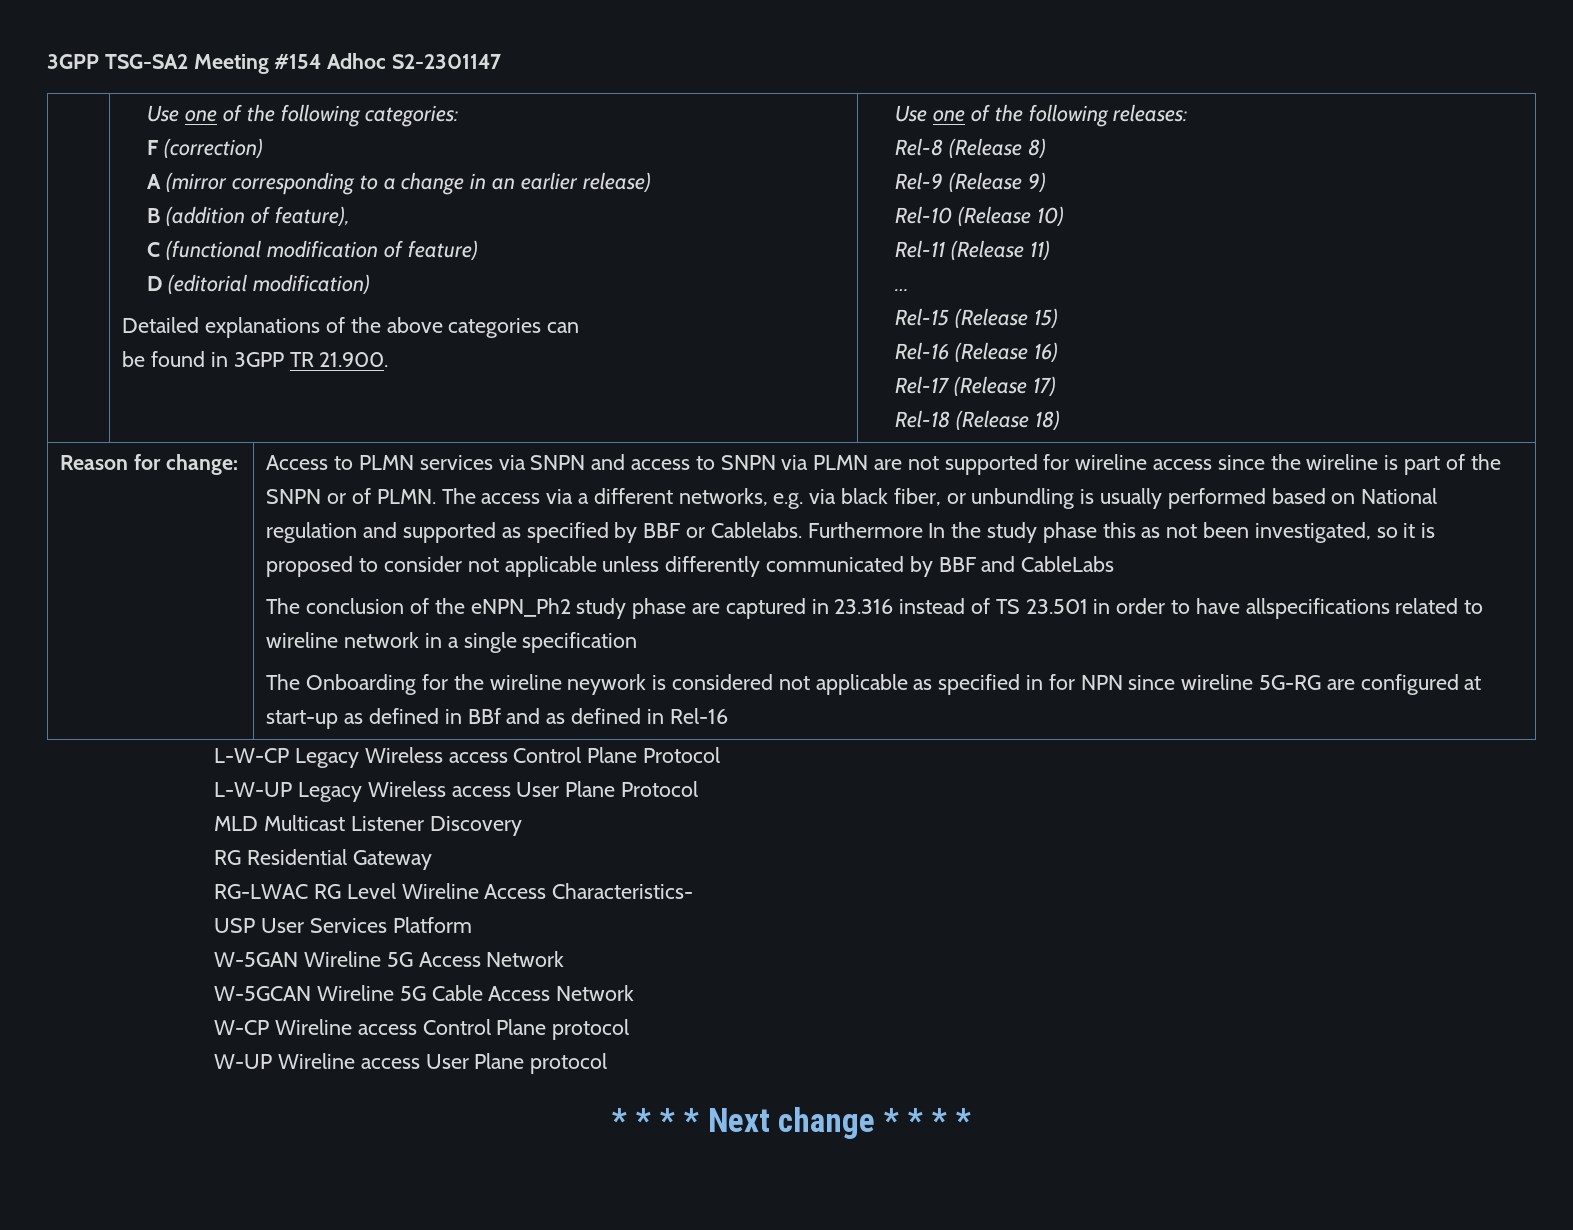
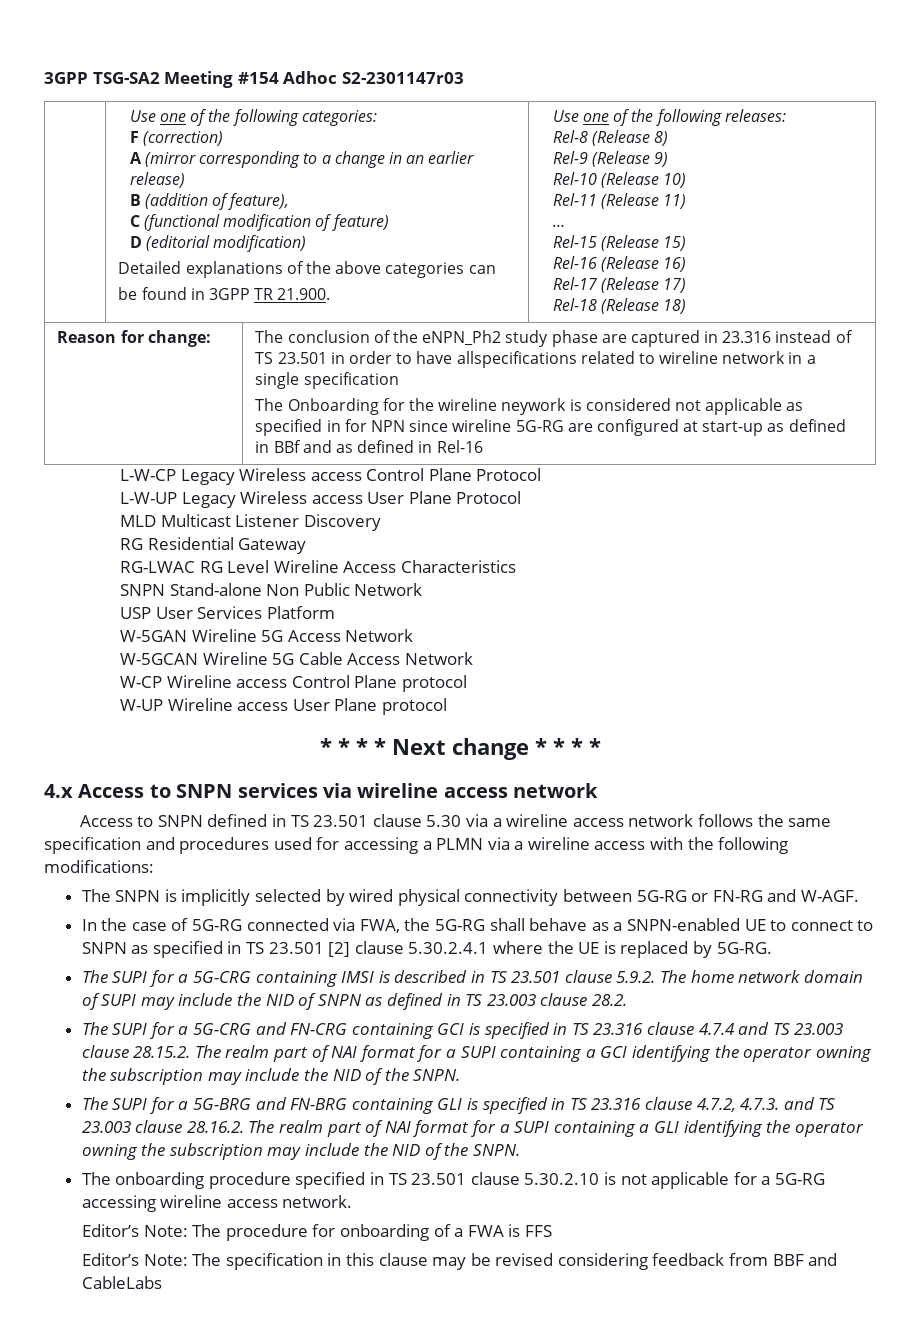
[392,54,502,69] S2-2301147 -> [341,72,464,84] S2-2301147r03
[266,454,1501,475] [266,488,1438,509] [266,522,1436,543] [266,556,1115,577] Access to PLMN services via SNPN and access to SNPN via PLMN are not supported for wireline access since the wireline is part of the SNPN or of PLMN. The access via a different networks, e.g. via black fiber, or unbundling is usually performed based on National regulation and supported as specified by BBF or Cablelabs. Furthermore In the study phase this as not been investigated, so it is proposed to consider not applicable unless differently communicated by BBF and CableLabs // -> (211, 338) none
[552,883,694,899] Characteristics- -> [400,560,516,573] [119,583,423,596] Characteristics // SNPN Stand-alone Non Public Network
(972, 1120) none -> [44,783,599,798] [79,814,832,827] [44,837,789,854] [44,860,154,873] [81,889,859,906] [81,918,874,933] [81,941,772,958] [81,970,863,987] [81,993,627,1010] [81,1022,844,1039] [81,1045,872,1062] [81,1068,461,1085] [81,1097,836,1114] [81,1120,864,1137] [81,1143,520,1160] [81,1172,825,1189] [81,1195,353,1212] [81,1224,552,1241] [81,1253,838,1270] [81,1276,162,1289] // 4.x Access to SNPN services via wireline access network // Access to SNPN defined in TS 23.501 clause 5.30 via a wireline access network follows the same specification and procedures used for accessing a PLMN via a wireline access with the following modifications: // The SNPN is implicitly selected by wired physical connectivity between 5G-RG or FN-RG and W-AGF. // In the case of 5G-RG connected via FWA, the 5G-RG shall behave as a SNPN-enabled UE to connect to SNPN as specified in TS 23.501 [2] clause 5.30.2.4.1 where the UE is replaced by 5G-RG. // The SUPI for a 5G-CRG containing IMSI is described in TS 23.501 clause 5.9.2. The home network domain of SUPI may include the NID of SNPN as defined in TS 23.003 clause 28.2. // The SUPI for a 5G-CRG and FN-CRG containing GCI is specified in TS 23.316 clause 4.7.4 and TS 23.003 clause 28.15.2. The realm part of NAI format for a SUPI containing a GCI identifying the operator owning the subscription may include the NID of the SNPN. // The SUPI for a 5G-BRG and FN-BRG containing GLI is specified in TS 23.316 clause 4.7.2, 4.7.3. and TS 23.003 clause 28.16.2. The realm part of NAI format for a SUPI containing a GLI identifying the operator owning the subscription may include the NID of the SNPN. // The onboarding procedure specified in TS 23.501 clause 5.30.2.10 is not applicable for a 5G-RG accessing wireline access network. // Editor’s Note: The procedure for onboarding of a FWA is FFS // Editor’s Note: The specification in this clause may be revised considering feedback from BBF and CableLabs

